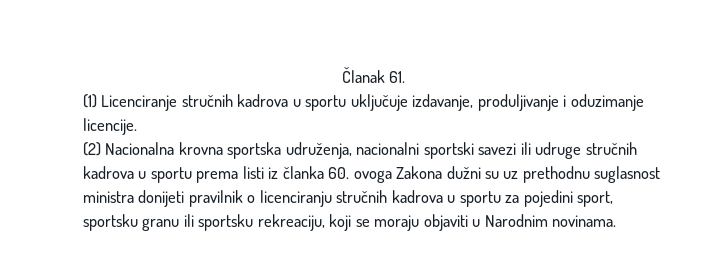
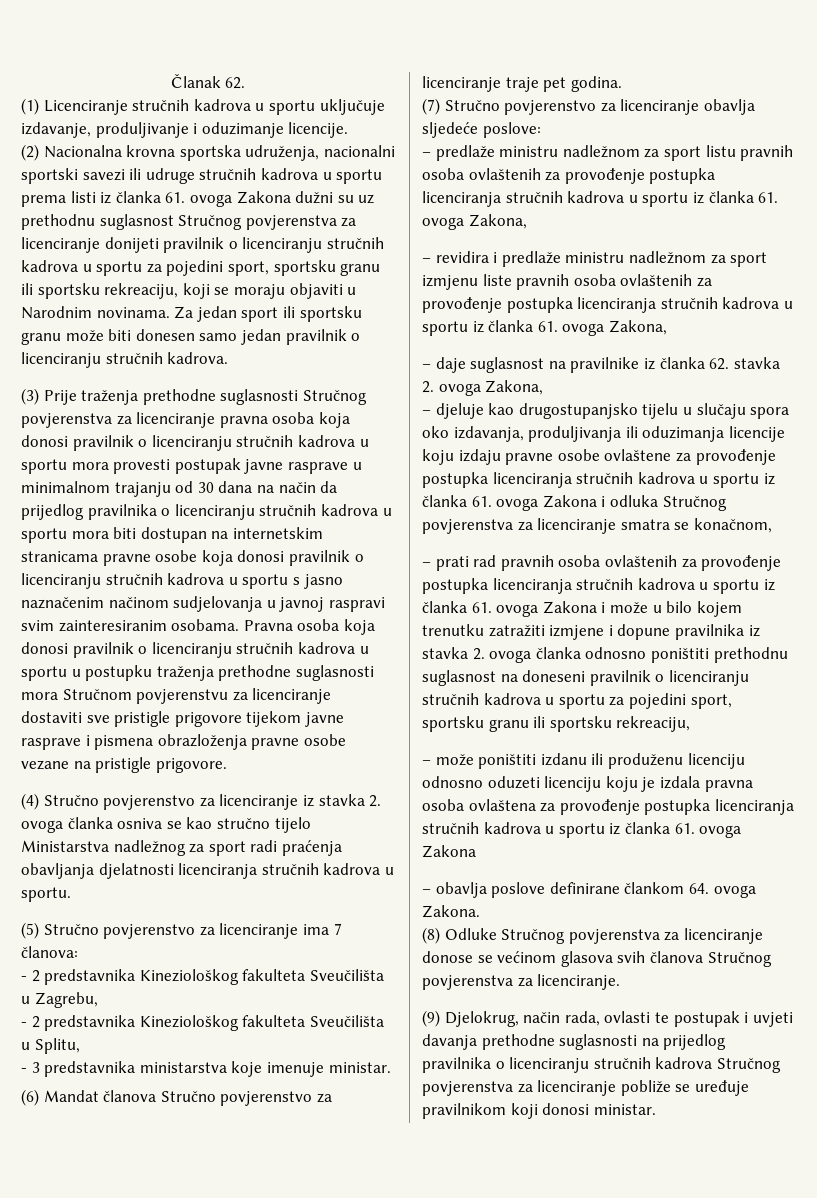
[389,71,406,83] 61. -> [225,77,246,89] 62.
[328,167,350,179] 60. -> [165,192,186,203] 61.
[83,191,134,203] ministra -> [178,215,357,230] [21,237,100,253] Stručnog povjerenstva za licenciranje
(617, 221) none -> [174,306,362,322] [21,329,361,345] [21,352,229,368] [21,388,367,405] [21,412,350,428] [21,435,369,451] [21,458,362,474] [21,481,338,497] [21,504,392,520] [21,527,323,543] [21,550,364,566] [21,573,343,589] [21,596,385,612] [21,619,375,635] [21,642,369,658] [21,665,374,681] [21,688,332,704] [21,711,344,727] [21,734,346,750] [21,757,227,773] [21,793,382,810] [21,817,311,833] [21,840,342,856] [21,863,394,879] [21,887,71,902] [21,922,342,939] [21,946,78,958] [21,969,384,985] [21,992,98,1008] [21,1015,384,1031] [21,1038,80,1054] [21,1061,391,1077] [21,1089,332,1106] [422,76,622,92] [422,98,755,115] [422,122,541,138] [422,145,794,161] [422,168,716,184] [422,191,779,207] [422,214,527,230] [422,251,768,267] [422,274,712,290] [422,297,793,313] [422,320,667,336] [422,357,780,373] [422,380,544,396] [422,403,790,419] [422,426,785,442] [422,449,776,465] [422,472,775,488] [422,495,727,511] [422,518,772,534] [422,555,782,571] [422,578,775,594] [422,601,742,617] [422,624,760,640] [422,647,788,663] [422,670,749,686] [422,693,732,709] [422,716,691,732] [422,753,745,769] [422,776,753,792] [422,799,794,815] [422,822,742,838] [422,845,476,858] [422,882,756,898] [422,905,480,918] [422,927,763,944] [422,951,772,967] [422,974,621,990] [422,1010,793,1027] [422,1034,727,1050] [422,1057,781,1073] [422,1080,749,1096] [422,1103,656,1119] Za jedan sport ili sportsku granu može biti donesen samo jedan pravilnik o licenciranju stručnih kadrova. // (3) Prije traženja prethodne suglasnosti Stručnog povjerenstva za licenciranje pravna osoba koja donosi pravilnik o licenciranju stručnih kadrova u sportu mora provesti postupak javne rasprave u minimalnom trajanju od 30 dana na način da prijedlog pravilnika o licenciranju stručnih kadrova u sportu mora biti dostupan na internetskim stranicama pravne osobe koja donosi pravilnik o licenciranju stručnih kadrova u sportu s jasno naznačenim načinom sudjelovanja u javnoj raspravi svim zainteresiranim osobama. Pravna osoba koja donosi pravilnik o licenciranju stručnih kadrova u sportu u postupku traženja prethodne suglasnosti mora Stručnom povjerenstvu za licenciranje dostaviti sve pristigle prigovore tijekom javne rasprave i pismena obrazloženja pravne osobe vezane na pristigle prigovore. // (4) Stručno povjerenstvo za licenciranje iz stavka 2. ovoga članka osniva se kao stručno tijelo Ministarstva nadležnog za sport radi praćenja obavljanja djelatnosti licenciranja stručnih kadrova u sportu. // (5) Stručno povjerenstvo za licenciranje ima 7 članova: // - 2 predstavnika Kineziološkog fakulteta Sveučilišta u Zagrebu, // - 2 predstavnika Kineziološkog fakulteta Sveučilišta u Splitu, // - 3 predstavnika ministarstva koje imenuje ministar. // (6) Mandat članova Stručno povjerenstvo za licenciranje traje pet godina. // (7) Stručno povjerenstvo za licenciranje obavlja sljedeće poslove: // – predlaže ministru nadležnom za sport listu pravnih osoba ovlaštenih za provođenje postupka licenciranja stručnih kadrova u sportu iz članka 61. ovoga Zakona, // – revidira i predlaže ministru nadležnom za sport izmjenu liste pravnih osoba ovlaštenih za provođenje postupka licenciranja stručnih kadrova u sportu iz članka 61. ovoga Zakona, // – daje suglasnost na pravilnike iz članka 62. stavka 2. ovoga Zakona, // – djeluje kao drugostupanjsko tijelu u slučaju spora oko izdavanja, produljivanja ili oduzimanja licencije koju izdaju pravne osobe ovlaštene za provođenje postupka licenciranja stručnih kadrova u sportu iz članka 61. ovoga Zakona i odluka Stručnog povjerenstva za licenciranje smatra se konačnom, // – prati rad pravnih osoba ovlaštenih za provođenje postupka licenciranja stručnih kadrova u sportu iz članka 61. ovoga Zakona i može u bilo kojem trenutku zatražiti izmjene i dopune pravilnika iz stavka 2. ovoga članka odnosno poništiti prethodnu suglasnost na doneseni pravilnik o licenciranju stručnih kadrova u sportu za pojedini sport, sportsku granu ili sportsku rekreaciju, // – može poništiti izdanu ili produženu licenciju odnosno oduzeti licenciju koju je izdala pravna osoba ovlaštena za provođenje postupka licenciranja stručnih kadrova u sportu iz članka 61. ovoga Zakona // – obavlja poslove definirane člankom 64. ovoga Zakona. // (8) Odluke Stručnog povjerenstva za licenciranje donose se većinom glasova svih članova Stručnog povjerenstva za licenciranje. // (9) Djelokrug, način rada, ovlasti te postupak i uvjeti davanja prethodne suglasnosti na prijedlog pravilnika o licenciranju stručnih kadrova Stručnog povjerenstva za licenciranje pobliže se uređuje pravilnikom koji donosi ministar.

